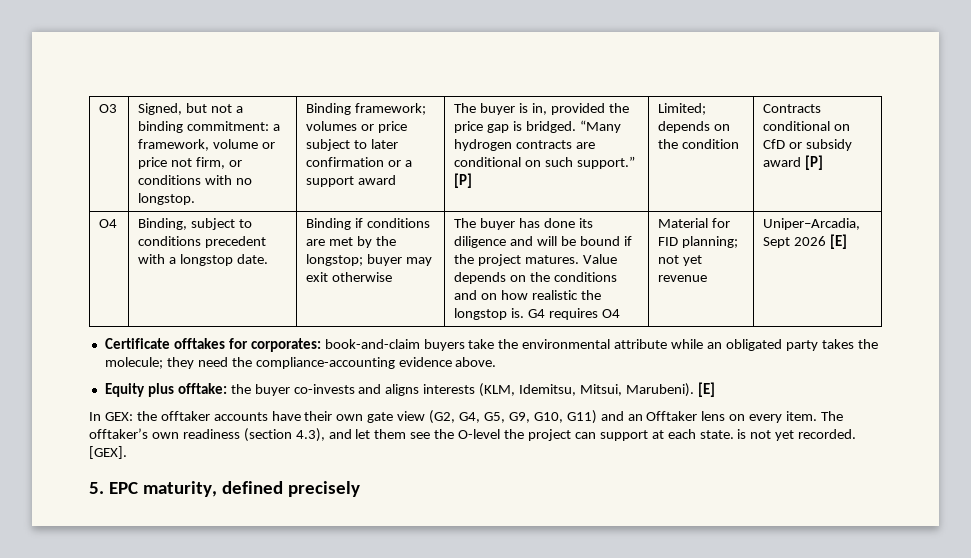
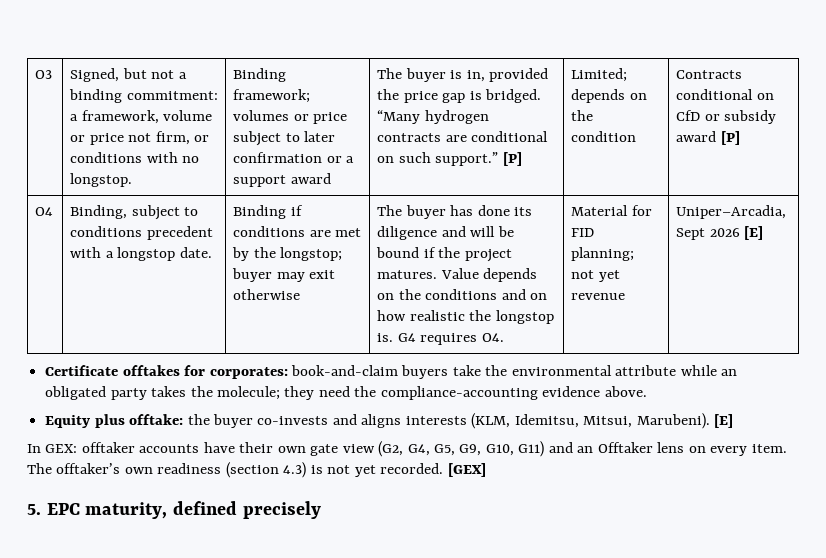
[602,309,621,318] O4 -> [481,333,504,342] O4.
[136,411,157,421] the -> (78, 448) none
[295,428,734,442] 4.3), and let them see the O-level the project can support at each state. -> [283,462,307,478] 4.3)
[89,446,127,459] [GEX]. -> [447,463,486,477] [GEX]

